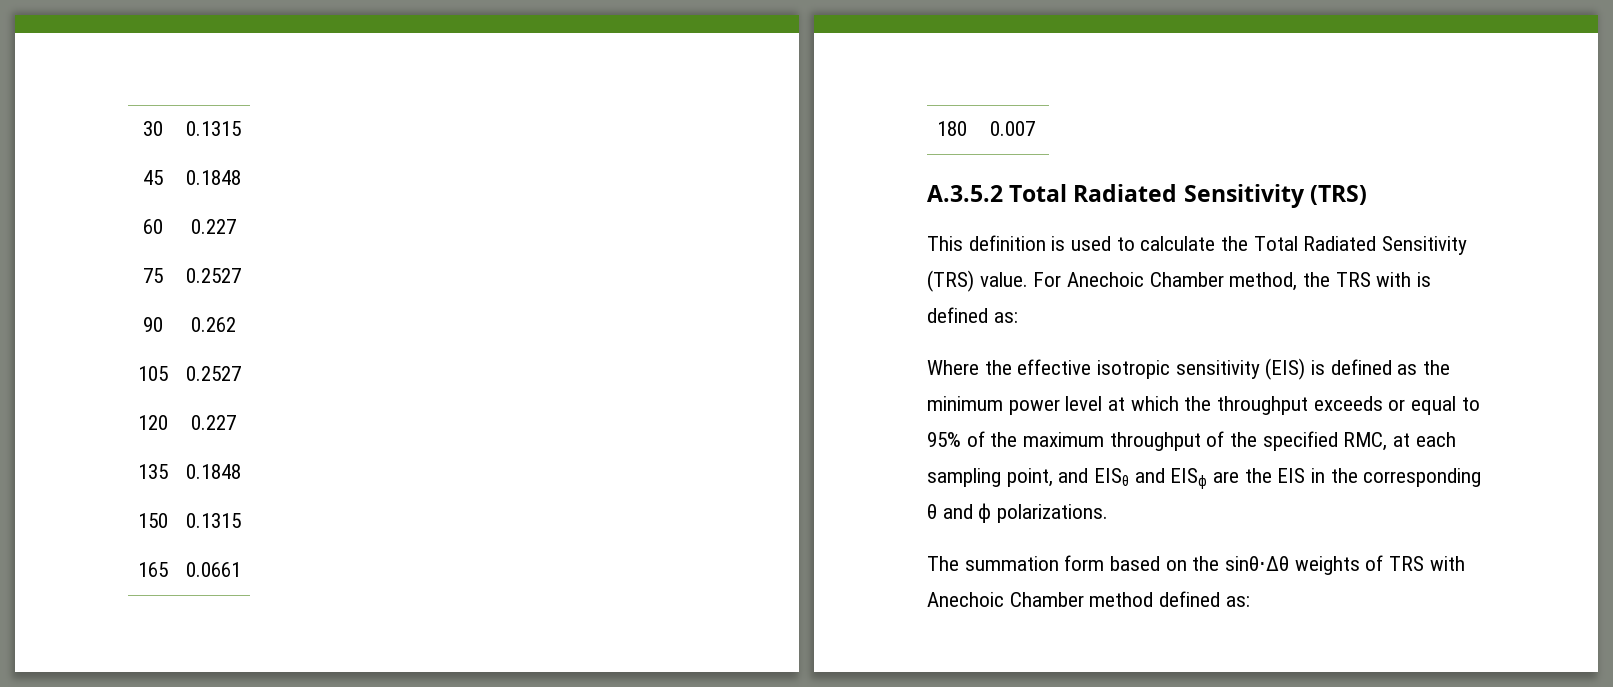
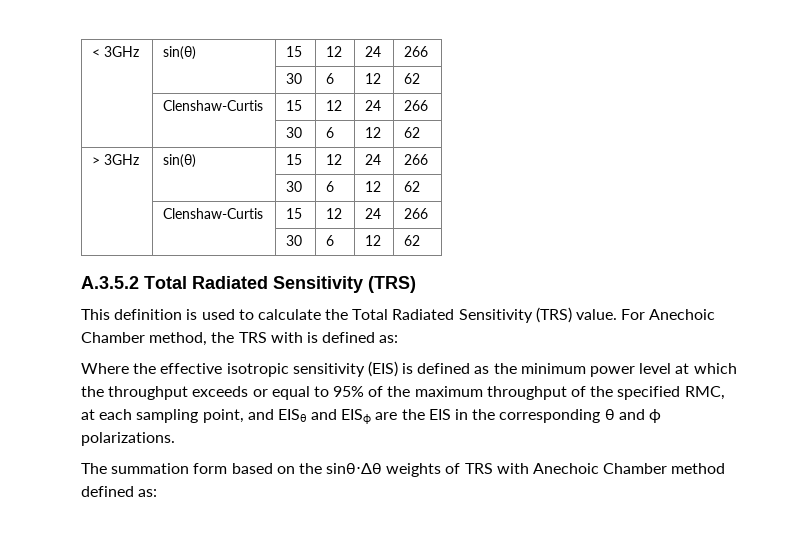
[142,121,163,136] [185,121,241,136] [142,170,163,185] [185,170,241,185] [142,219,163,234] [190,219,236,234] [142,268,163,283] [185,268,241,283] [142,317,163,332] [190,317,236,332] [137,366,168,381] [185,366,241,381] [137,415,168,430] [190,415,236,430] [137,464,168,479] [185,464,241,479] [137,513,168,528] [185,513,241,528] [137,562,168,577] [185,562,241,577] [936,121,967,136] [989,121,1035,136] 30 | 0.1315 // 45 | 0.1848 // 60 | 0.227 // 75 | 0.2527 // 90 | 0.262 // 105 | 0.2527 // 120 | 0.227 // 135 | 0.1848 // 150 | 0.1315 // 165 | 0.0661 // 180 | 0.007 -> [92,46,140,57] [163,46,197,60] [286,46,303,57] [326,46,343,57] [365,46,382,57] [404,46,429,57] [286,73,303,84] [326,73,335,84] [365,73,382,84] [404,73,421,84] [163,100,264,111] [286,100,303,111] [326,100,343,111] [365,100,382,111] [404,100,429,111] [286,127,303,138] [326,127,335,138] [365,127,382,138] [404,127,421,138] [92,154,140,165] [163,154,197,168] [286,154,303,165] [326,154,343,165] [365,154,382,165] [404,154,429,165] [286,181,303,192] [326,181,335,192] [365,181,382,192] [404,181,421,192] [163,208,264,219] [286,208,303,219] [326,208,343,219] [365,208,382,219] [404,208,429,219] [286,235,303,246] [326,235,335,246] [365,235,382,246] [404,235,421,246] < 3GHz | sin(θ) | 15 | 12 | 24 | 266 // | | 30 | 6 | 12 | 62 // | Clenshaw-Curtis | 15 | 12 | 24 | 266 // | | 30 | 6 | 12 | 62 // > 3GHz | sin(θ) | 15 | 12 | 24 | 266 // | | 30 | 6 | 12 | 62 // | Clenshaw-Curtis | 15 | 12 | 24 | 266 // | | 30 | 6 | 12 | 62

